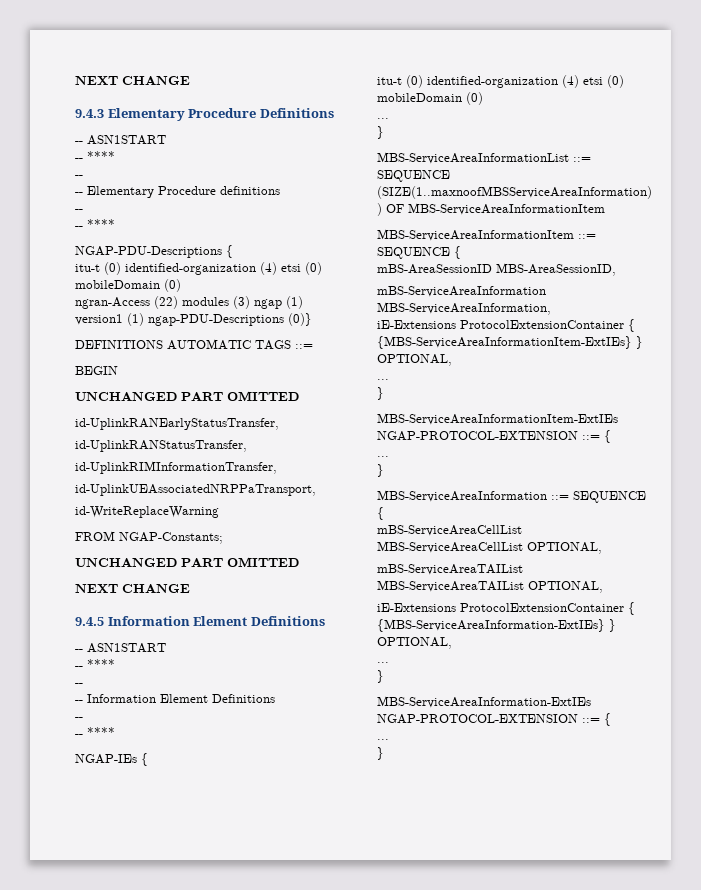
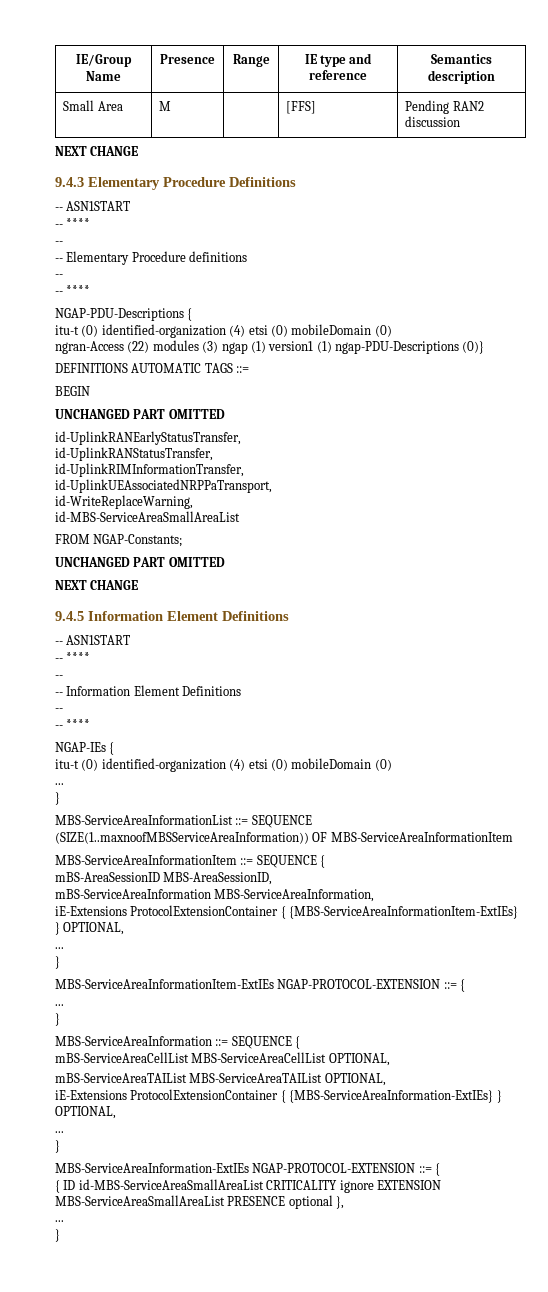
(75, 80) none -> [76,54,132,67] [86,71,121,81] [160,54,215,64] [232,54,270,67] [304,53,373,67] [309,70,367,80] [431,54,492,64] [428,70,495,84] [63,100,123,111] [159,101,172,111] [286,101,317,114] [405,100,484,114] [405,116,461,127] IE/Group Name | Presence | Range | IE type and reference | Semantics description // Small Area | M | | [FFS] | Pending RAN2 discussion //
[75,506,219,518] id-WriteReplaceWarning -> [55,495,193,509] [55,511,240,522] id-WriteReplaceWarning, // id-MBS-ServiceAreaSmallAreaList
(611, 719) none -> [55,1179,441,1193] [55,1195,345,1209] // { ID id-MBS-ServiceAreaSmallAreaList CRITICALITY ignore EXTENSION MBS-ServiceAreaSmallAreaList PRESENCE optional },

